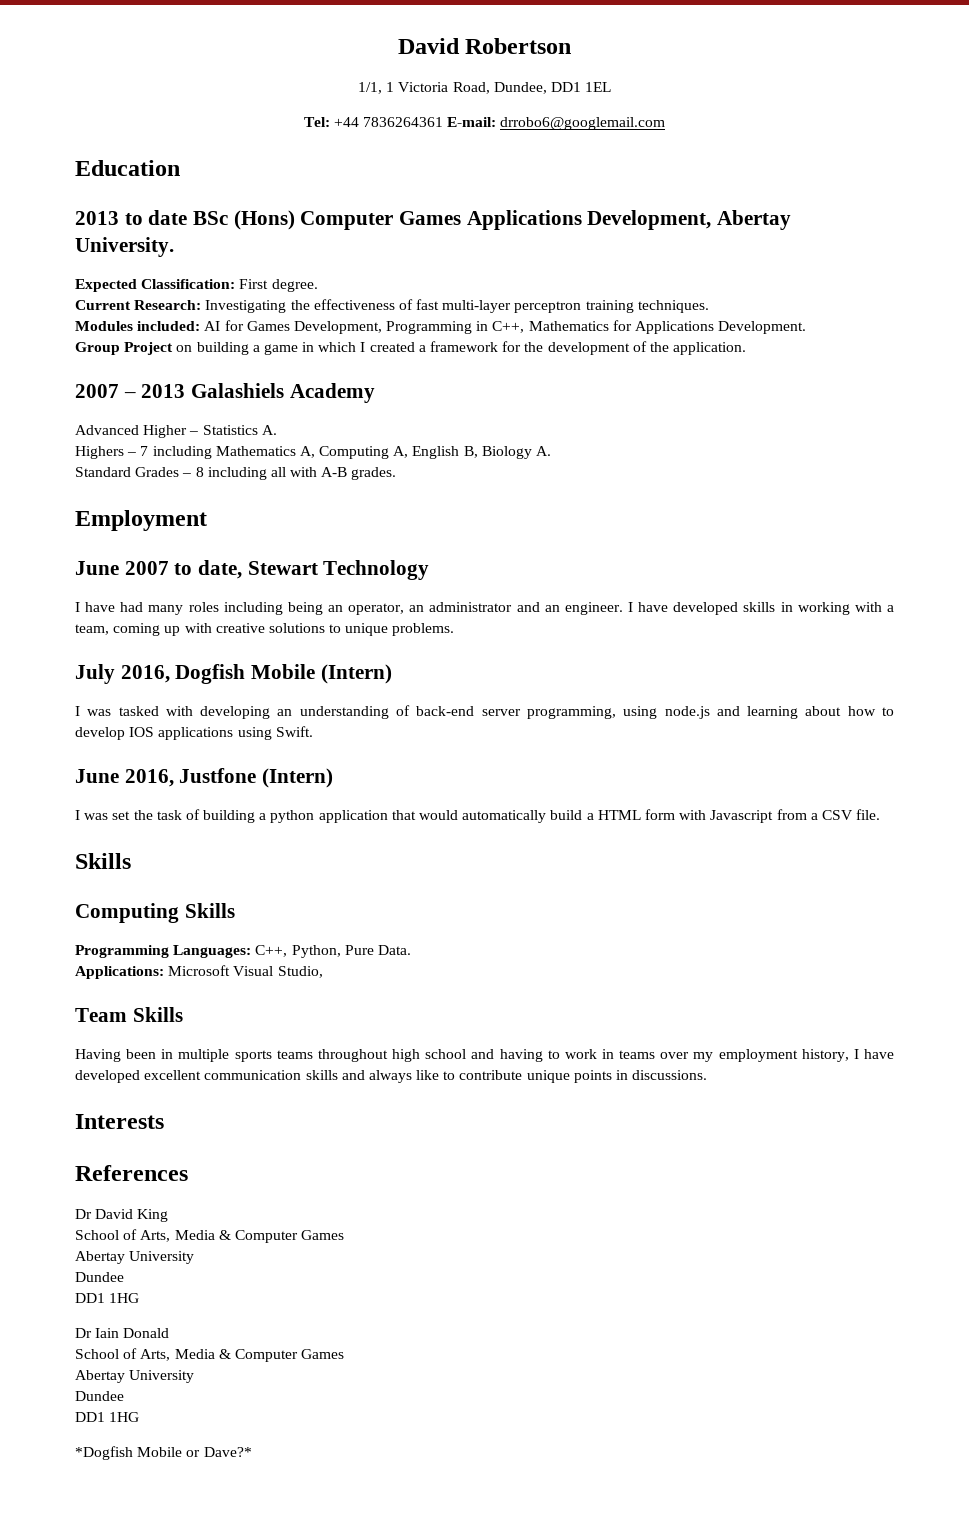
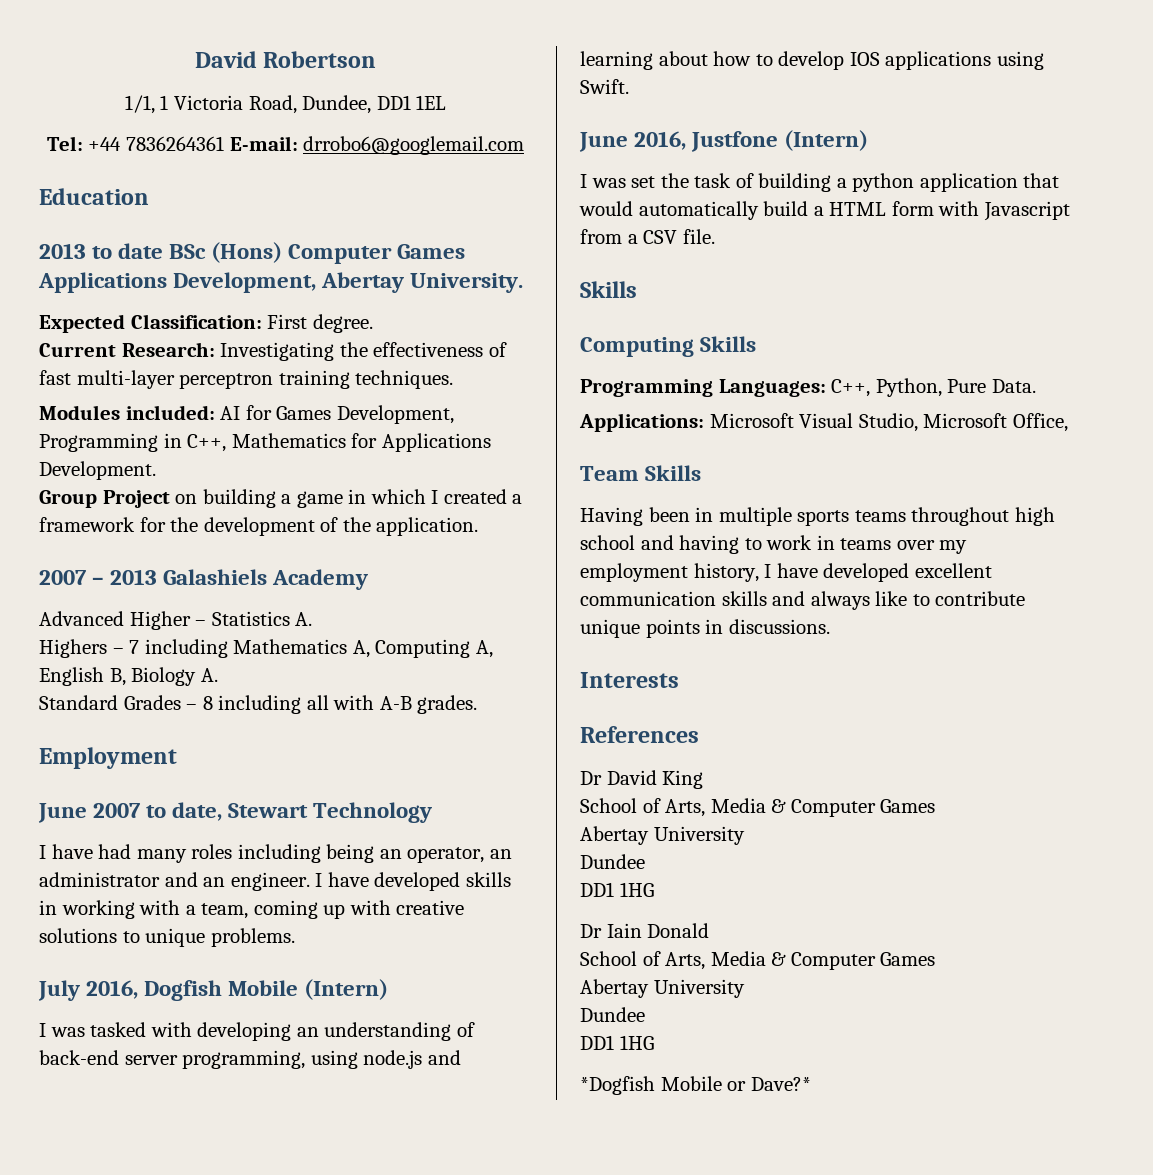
(323, 972) none -> [923,413,1068,432] Microsoft Office,

